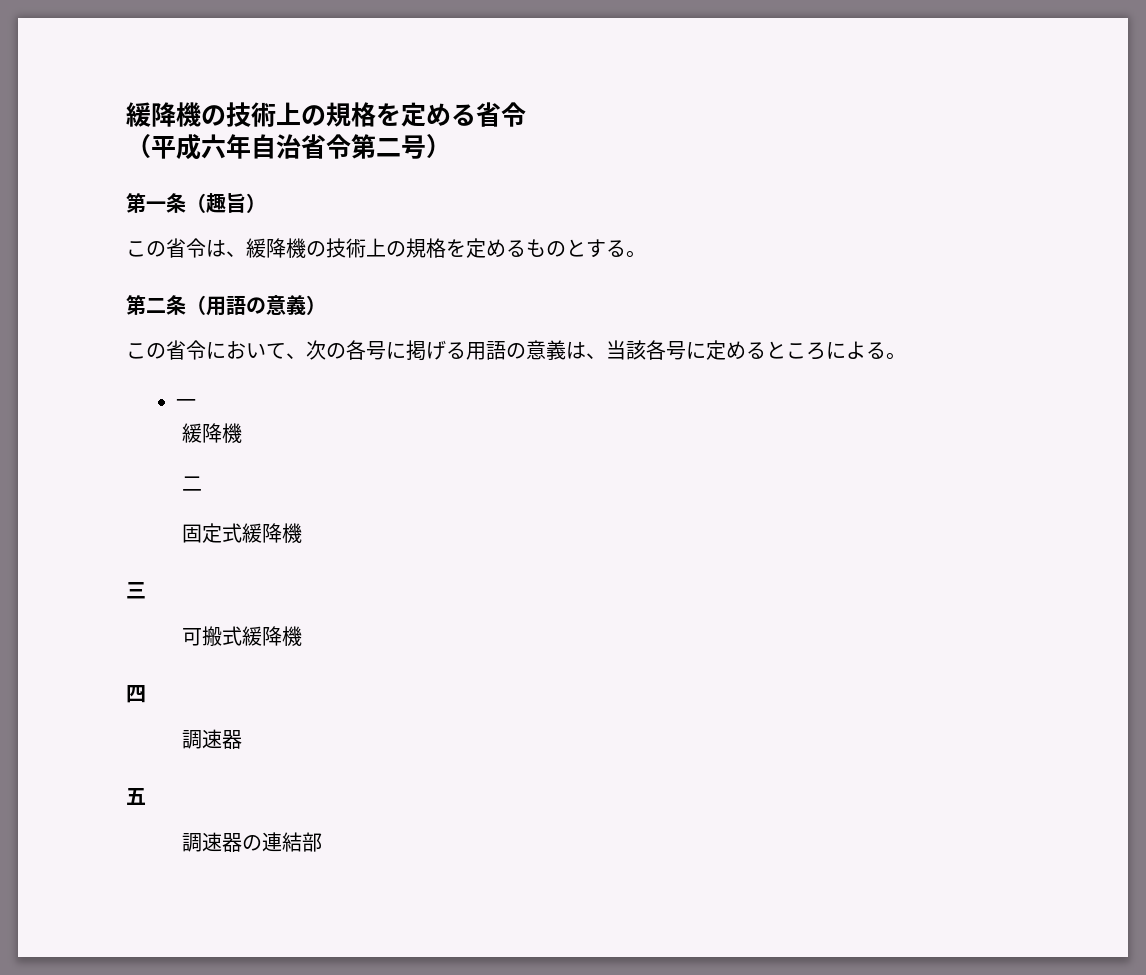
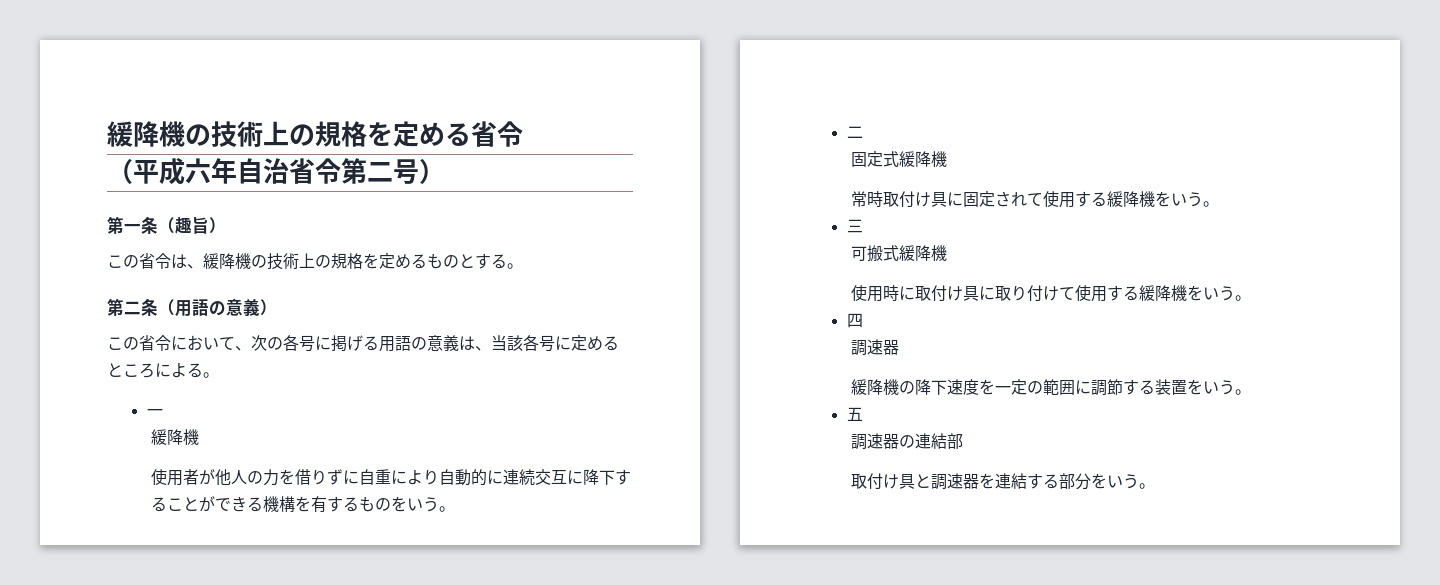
[182,476,203,491] [182,523,303,543] [126,582,146,599] [182,626,303,646] [126,685,146,703] [182,729,243,749] [126,788,146,805] [182,832,323,852] 二 // 固定式緩降機 // 三 // 可搬式緩降機 // 四 // 調速器 // 五 // 調速器の連結部 -> [151,469,632,486] [151,496,456,513] [846,126,863,138] [851,151,948,167] [851,191,1220,208] [846,219,863,233] [851,245,948,262] [851,285,1252,302] [846,313,863,328] [851,339,900,356] [851,379,1252,396] [846,407,863,421] [851,433,964,450] [851,473,1156,490] 使用者が他人の力を借りずに自重により自動的に連続交互に降下することができる機構を有するものをいう。 // 二 // 固定式緩降機 // 常時取付け具に固定されて使用する緩降機をいう。 // 三 // 可搬式緩降機 // 使用時に取付け具に取り付けて使用する緩降機をいう。 // 四 // 調速器 // 緩降機の降下速度を一定の範囲に調節する装置をいう。 // 五 // 調速器の連結部 // 取付け具と調速器を連結する部分をいう。

